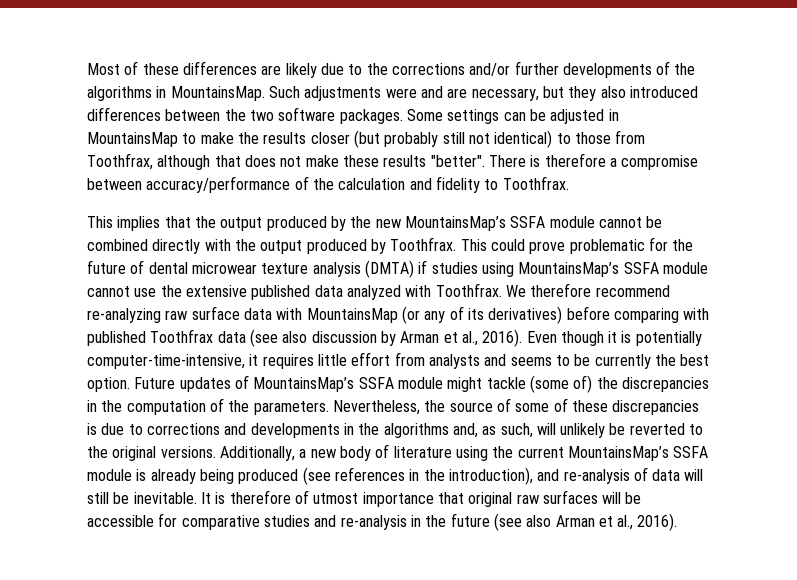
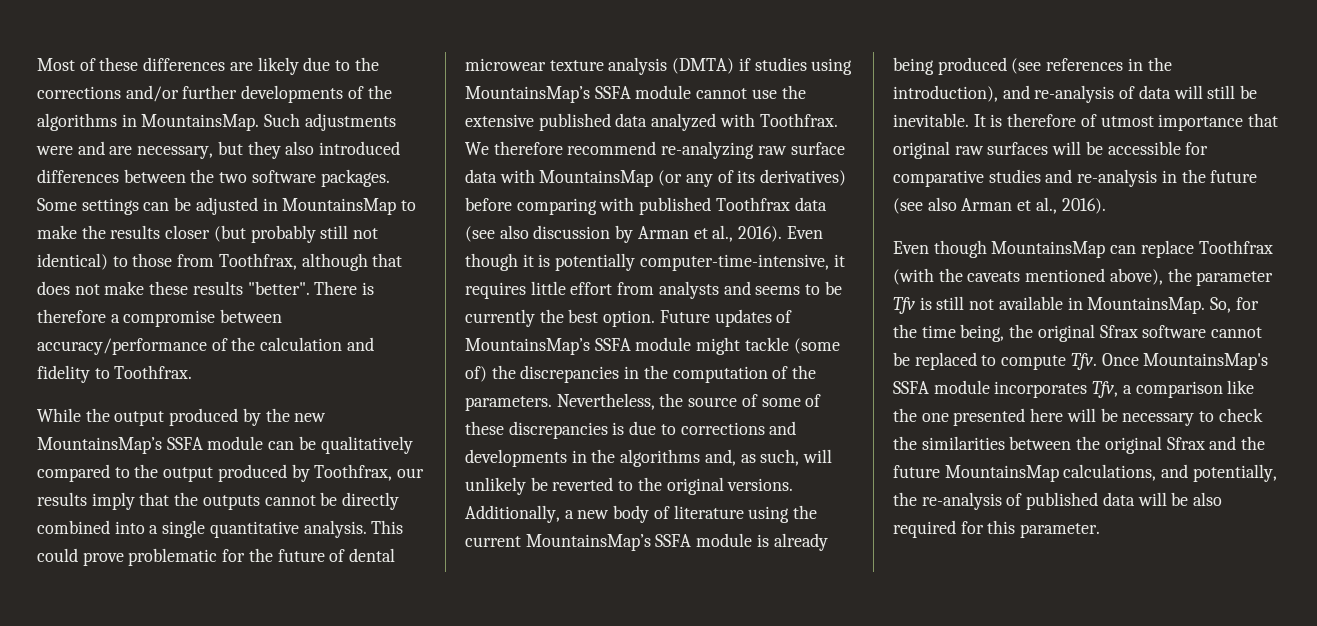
[87,216,191,231] This implies that -> [37,408,81,422] While
[598,216,663,228] [87,237,457,254] cannot be combined directly with the output produced by Toothfrax. -> [268,436,413,454] [37,464,425,482] [37,492,400,510] [37,520,367,538] can be qualitatively compared to the output produced by Toothfrax, our results imply that the outputs cannot be directly combined into a single quantitative analysis.
(678, 522) none -> [893,240,1273,258] [893,268,1274,286] [893,296,1259,314] [893,324,1263,342] [893,352,1269,370] [893,380,1255,398] [893,408,1263,426] [893,436,1266,454] [893,464,1277,482] [893,492,1223,510] [893,520,1101,538] // Even though MountainsMap can replace Toothfrax (with the caveats mentioned above), the parameter Tfv is still not available in MountainsMap. So, for the time being, the original Sfrax software cannot be replaced to compute Tfv. Once MountainsMap's SSFA module incorporates Tfv, a comparison like the one presented here will be necessary to check the similarities between the original Sfrax and the future MountainsMap calculations, and potentially, the re-analysis of published data will be also required for this parameter.

